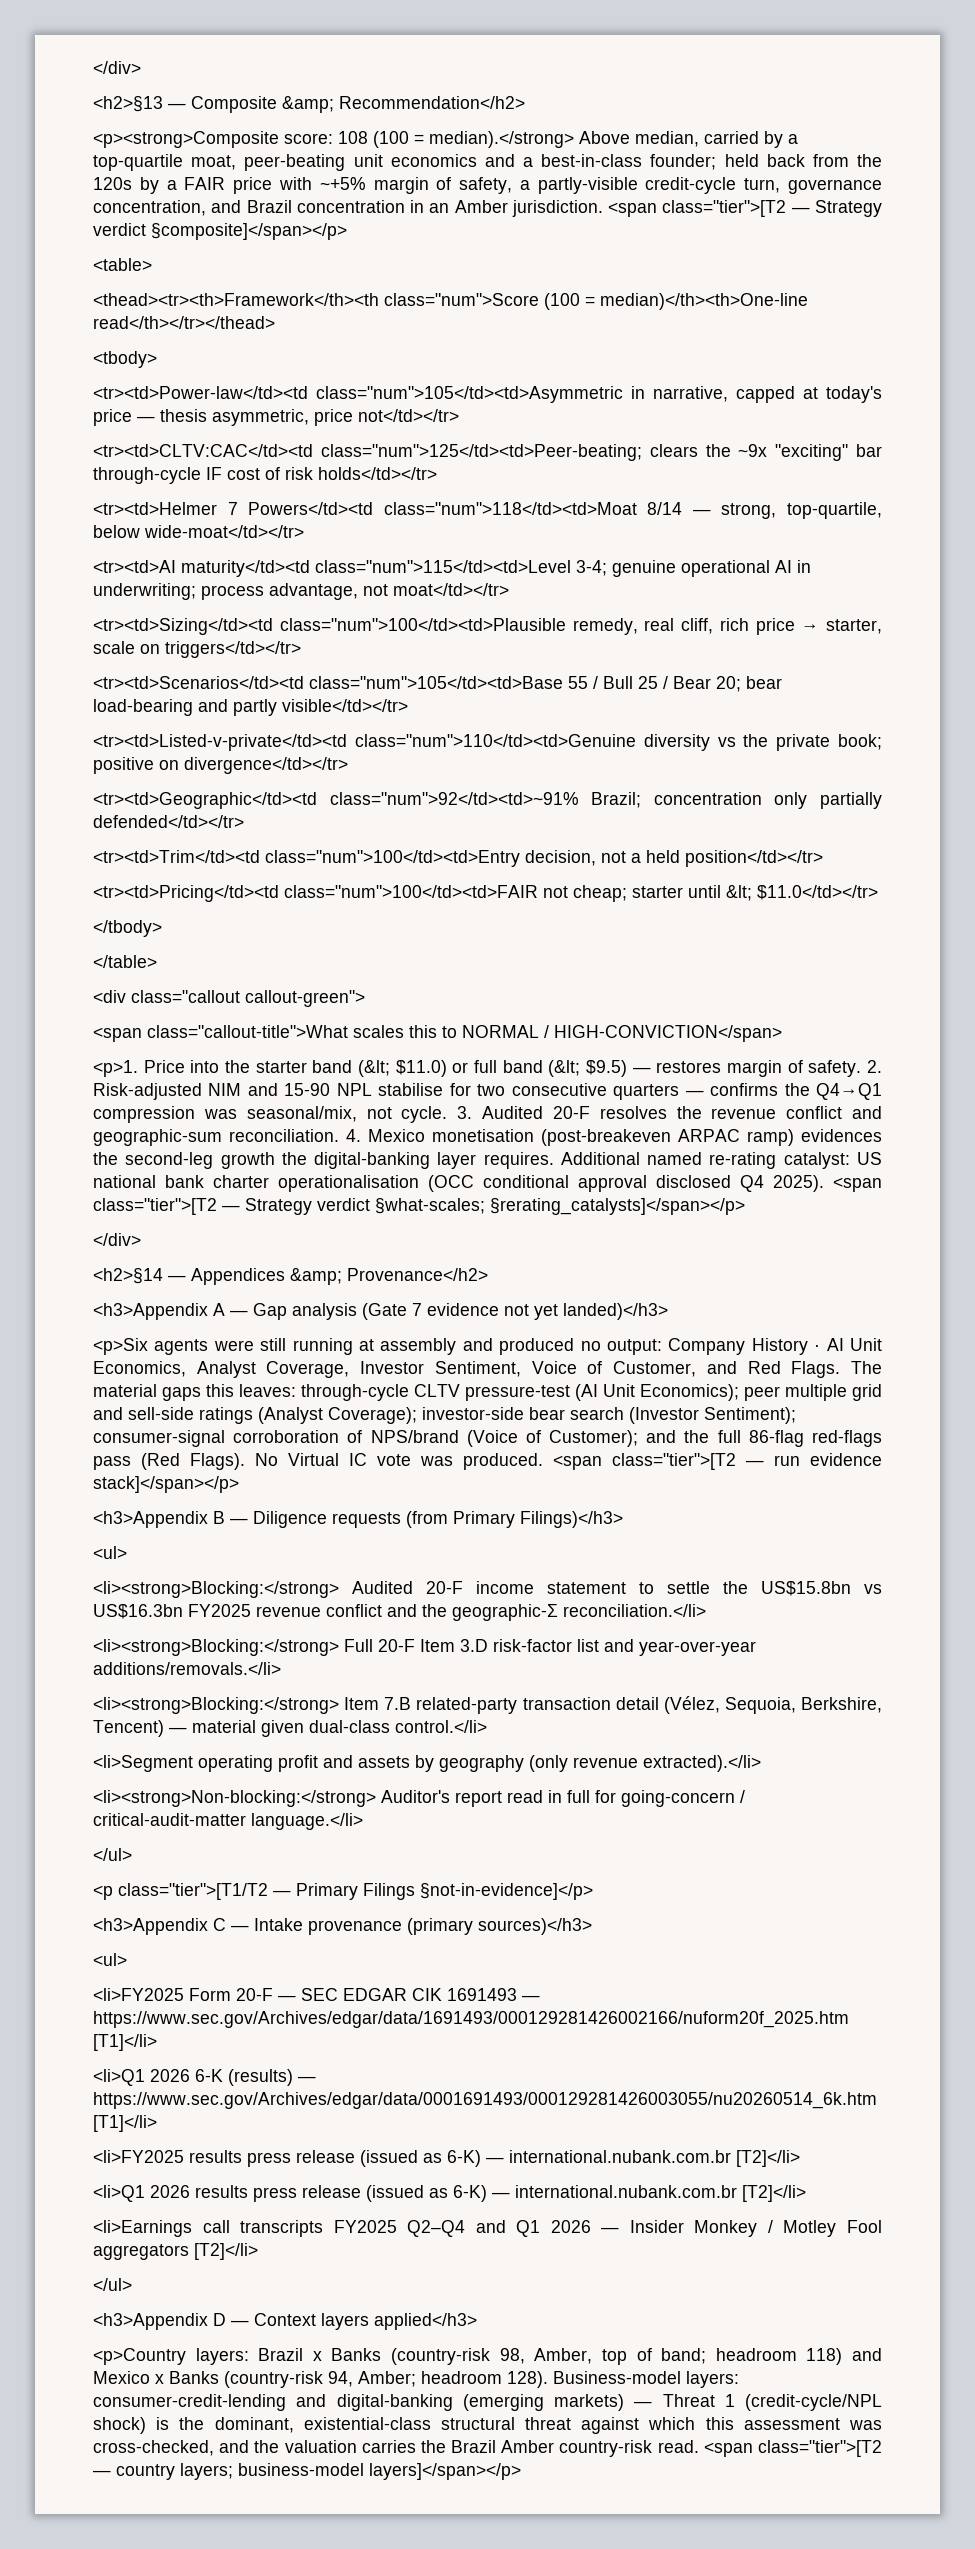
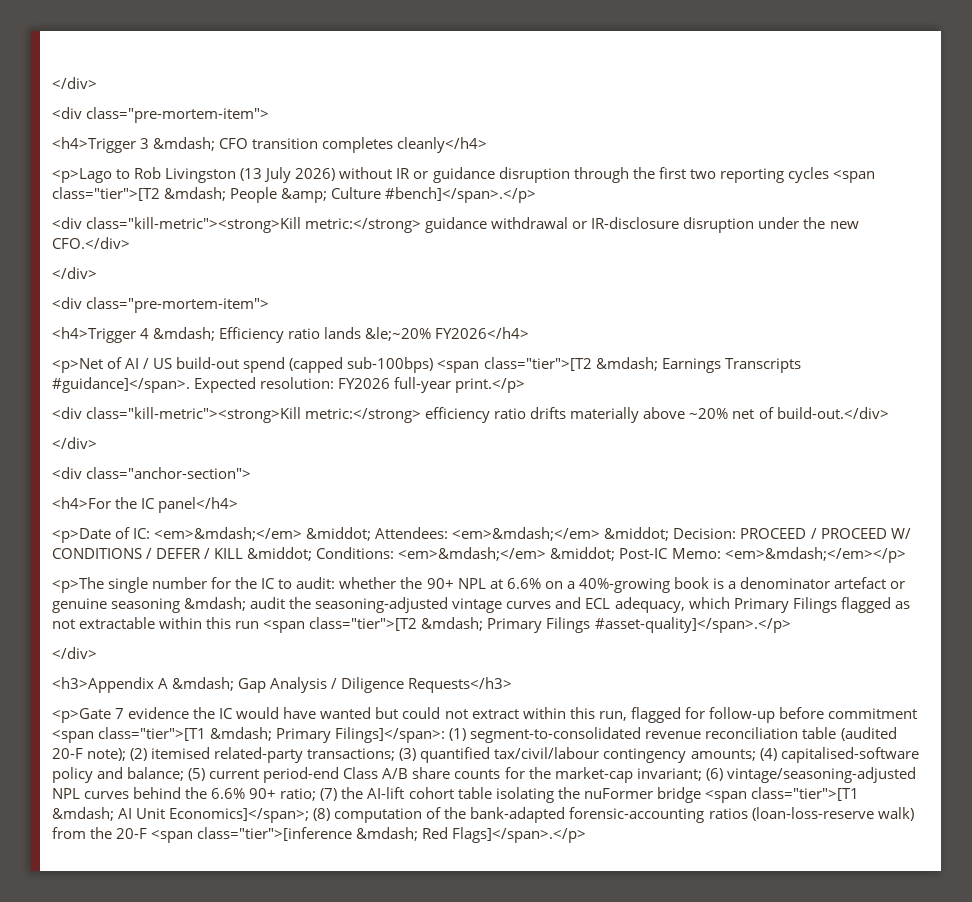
[93,61,141,74] [93,96,525,113] [93,131,798,148] [93,154,882,171] [93,177,883,194] [93,200,882,217] [93,223,347,240] [93,258,152,271] [93,293,808,310] [93,316,275,329] [93,351,157,368] [93,386,882,403] [93,409,459,426] [93,444,883,461] [93,467,437,484] [93,502,882,519] [93,525,304,538] [93,560,811,577] [93,583,509,600] [93,618,882,635] [93,641,301,658] [93,676,782,692] [93,699,408,716] [93,734,883,751] [93,757,348,774] [93,792,883,809] [93,815,244,828] [93,850,823,867] [93,885,878,902] [93,920,162,937] [93,955,157,968] [93,990,365,1007] [93,1025,782,1042] [93,1060,882,1077] [93,1083,882,1100] [93,1106,882,1123] [93,1129,882,1146] [93,1152,882,1169] [93,1175,882,1192] [93,1198,745,1215] [93,1233,141,1246] [93,1268,488,1285] [93,1303,668,1320] [93,1338,882,1355] [93,1361,883,1378] [93,1384,882,1401] [93,1407,796,1424] [93,1430,882,1447] [93,1453,882,1470] [93,1476,239,1493] [93,1511,623,1528] [93,1546,127,1559] [93,1581,882,1598] [93,1604,706,1621] [93,1639,756,1656] [93,1662,281,1675] [93,1696,882,1714] [93,1720,487,1737] [93,1755,761,1772] [93,1790,745,1807] [93,1813,363,1830] [93,1848,132,1861] [93,1883,593,1900] [93,1918,592,1935] [93,1953,127,1966] [93,1988,540,2001] [93,2011,849,2028] [93,2034,157,2051] [93,2069,316,2086] [93,2092,877,2109] [93,2115,157,2132] [93,2150,800,2167] [93,2185,806,2202] [93,2220,883,2237] [93,2243,258,2260] [93,2278,132,2291] [93,2313,477,2330] [93,2348,883,2365] [93,2371,739,2388] [93,2394,882,2411] [93,2417,882,2434] [93,2440,882,2457] [93,2463,521,2480] </div> // <h2>§13 — Composite &amp; Recommendation</h2> // <p><strong>Composite score: 108 (100 = median).</strong> Above median, carried by a top-quartile moat, peer-beating unit economics and a best-in-class founder; held back from the 120s by a FAIR price with ~+5% margin of safety, a partly-visible credit-cycle turn, governance concentration, and Brazil concentration in an Amber jurisdiction. <span class="tier">[T2 — Strategy verdict §composite]</span></p> // <table> // <thead><tr><th>Framework</th><th class="num">Score (100 = median)</th><th>One-line read</th></tr></thead> // <tbody> // <tr><td>Power-law</td><td class="num">105</td><td>Asymmetric in narrative, capped at today's price — thesis asymmetric, price not</td></tr> // <tr><td>CLTV:CAC</td><td class="num">125</td><td>Peer-beating; clears the ~9x "exciting" bar through-cycle IF cost of risk holds</td></tr> // <tr><td>Helmer 7 Powers</td><td class="num">118</td><td>Moat 8/14 — strong, top-quartile, below wide-moat</td></tr> // <tr><td>AI maturity</td><td class="num">115</td><td>Level 3-4; genuine operational AI in underwriting; process advantage, not moat</td></tr> // <tr><td>Sizing</td><td class="num">100</td><td>Plausible remedy, real cliff, rich price → starter, scale on triggers</td></tr> // <tr><td>Scenarios</td><td class="num">105</td><td>Base 55 / Bull 25 / Bear 20; bear load-bearing and partly visible</td></tr> // <tr><td>Listed-v-private</td><td class="num">110</td><td>Genuine diversity vs the private book; positive on divergence</td></tr> // <tr><td>Geographic</td><td class="num">92</td><td>~91% Brazil; concentration only partially defended</td></tr> // <tr><td>Trim</td><td class="num">100</td><td>Entry decision, not a held position</td></tr> // <tr><td>Pricing</td><td class="num">100</td><td>FAIR not cheap; starter until &lt; $11.0</td></tr> // </tbody> // </table> // <div class="callout callout-green"> // <span class="callout-title">What scales this to NORMAL / HIGH-CONVICTION</span> // <p>1. Price into the starter band (&lt; $11.0) or full band (&lt; $9.5) — restores margin of safety. 2. Risk-adjusted NIM and 15-90 NPL stabilise for two consecutive quarters — confirms the Q4→Q1 compression was seasonal/mix, not cycle. 3. Audited 20-F resolves the revenue conflict and geographic-sum reconciliation. 4. Mexico monetisation (post-breakeven ARPAC ramp) evidences the second-leg growth the digital-banking layer requires. Additional named re-rating catalyst: US national bank charter operationalisation (OCC conditional approval disclosed Q4 2025). <span class="tier">[T2 — Strategy verdict §what-scales; §rerating_catalysts]</span></p> // </div> // <h2>§14 — Appendices &amp; Provenance</h2> // <h3>Appendix A — Gap analysis (Gate 7 evidence not yet landed)</h3> // <p>Six agents were still running at assembly and produced no output: Company History · AI Unit Economics, Analyst Coverage, Investor Sentiment, Voice of Customer, and Red Flags. The material gaps this leaves: through-cycle CLTV pressure-test (AI Unit Economics); peer multiple grid and sell-side ratings (Analyst Coverage); investor-side bear search (Investor Sentiment); consumer-signal corroboration of NPS/brand (Voice of Customer); and the full 86-flag red-flags pass (Red Flags). No Virtual IC vote was produced. <span class="tier">[T2 — run evidence stack]</span></p> // <h3>Appendix B — Diligence requests (from Primary Filings)</h3> // <ul> // <li><strong>Blocking:</strong> Audited 20-F income statement to settle the US$15.8bn vs US$16.3bn FY2025 revenue conflict and the geographic-Σ reconciliation.</li> // <li><strong>Blocking:</strong> Full 20-F Item 3.D risk-factor list and year-over-year additions/removals.</li> // <li><strong>Blocking:</strong> Item 7.B related-party transaction detail (Vélez, Sequoia, Berkshire, Tencent) — material given dual-class control.</li> // <li>Segment operating profit and assets by geography (only revenue extracted).</li> // <li><strong>Non-blocking:</strong> Auditor's report read in full for going-concern / critical-audit-matter language.</li> // </ul> // <p class="tier">[T1/T2 — Primary Filings §not-in-evidence]</p> // <h3>Appendix C — Intake provenance (primary sources)</h3> // <ul> // <li>FY2025 Form 20-F — SEC EDGAR CIK 1691493 — https://www.sec.gov/Archives/edgar/data/1691493/000129281426002166/nuform20f_2025.htm [T1]</li> // <li>Q1 2026 6-K (results) — https://www.sec.gov/Archives/edgar/data/0001691493/000129281426003055/nu20260514_6k.htm [T1]</li> // <li>FY2025 results press release (issued as 6-K) — international.nubank.com.br [T2]</li> // <li>Q1 2026 results press release (issued as 6-K) — international.nubank.com.br [T2]</li> // <li>Earnings call transcripts FY2025 Q2–Q4 and Q1 2026 — Insider Monkey / Motley Fool aggregators [T2]</li> // </ul> // <h3>Appendix D — Context layers applied</h3> // <p>Country layers: Brazil x Banks (country-risk 98, Amber, top of band; headroom 118) and Mexico x Banks (country-risk 94, Amber; headroom 128). Business-model layers: consumer-credit-lending and digital-banking (emerging markets) — Threat 1 (credit-cycle/NPL shock) is the dominant, existential-class structural threat against which this assessment was cross-checked, and the valuation carries the Brazil Amber country-risk read. <span class="tier">[T2 — country layers; business-model layers]</span></p> -> [52,77,97,89] [52,107,270,123] [52,137,488,153] [52,167,875,183] [52,187,537,203] [52,217,859,233] [52,237,130,249] [52,267,97,279] [52,297,270,313] [52,327,530,343] [52,357,801,373] [52,377,526,393] [52,407,889,423] [52,437,97,449] [52,467,252,479] [52,497,239,513] [52,527,911,543] [52,547,906,563] [52,577,906,593] [52,597,910,613] [52,617,791,633] [52,647,97,659] [52,677,513,693] [52,707,917,723] [52,727,897,743] [52,747,919,763] [52,767,916,783] [52,787,859,803] [52,807,914,823] [52,827,587,843] </div> // <div class="pre-mortem-item"> // <h4>Trigger 3 &mdash; CFO transition completes cleanly</h4> // <p>Lago to Rob Livingston (13 July 2026) without IR or guidance disruption through the first two reporting cycles <span class="tier">[T2 &mdash; People &amp; Culture #bench]</span>.</p> // <div class="kill-metric"><strong>Kill metric:</strong> guidance withdrawal or IR-disclosure disruption under the new CFO.</div> // </div> // <div class="pre-mortem-item"> // <h4>Trigger 4 &mdash; Efficiency ratio lands &le;~20% FY2026</h4> // <p>Net of AI / US build-out spend (capped sub-100bps) <span class="tier">[T2 &mdash; Earnings Transcripts #guidance]</span>. Expected resolution: FY2026 full-year print.</p> // <div class="kill-metric"><strong>Kill metric:</strong> efficiency ratio drifts materially above ~20% net of build-out.</div> // </div> // <div class="anchor-section"> // <h4>For the IC panel</h4> // <p>Date of IC: <em>&mdash;</em> &middot; Attendees: <em>&mdash;</em> &middot; Decision: PROCEED / PROCEED W/ CONDITIONS / DEFER / KILL &middot; Conditions: <em>&mdash;</em> &middot; Post-IC Memo: <em>&mdash;</em></p> // <p>The single number for the IC to audit: whether the 90+ NPL at 6.6% on a 40%-growing book is a denominator artefact or genuine seasoning &mdash; audit the seasoning-adjusted vintage curves and ECL adequacy, which Primary Filings flagged as not extractable within this run <span class="tier">[T2 &mdash; Primary Filings #asset-quality]</span>.</p> // </div> // <h3>Appendix A &mdash; Gap Analysis / Diligence Requests</h3> // <p>Gate 7 evidence the IC would have wanted but could not extract within this run, flagged for follow-up before commitment <span class="tier">[T1 &mdash; Primary Filings]</span>: (1) segment-to-consolidated revenue reconciliation table (audited 20-F note); (2) itemised related-party transactions; (3) quantified tax/civil/labour contingency amounts; (4) capitalised-software policy and balance; (5) current period-end Class A/B share counts for the market-cap invariant; (6) vintage/seasoning-adjusted NPL curves behind the 6.6% 90+ ratio; (7) the AI-lift cohort table isolating the nuFormer bridge <span class="tier">[T1 &mdash; AI Unit Economics]</span>; (8) computation of the bank-adapted forensic-accounting ratios (loan-loss-reserve walk) from the 20-F <span class="tier">[inference &mdash; Red Flags]</span>.</p>

